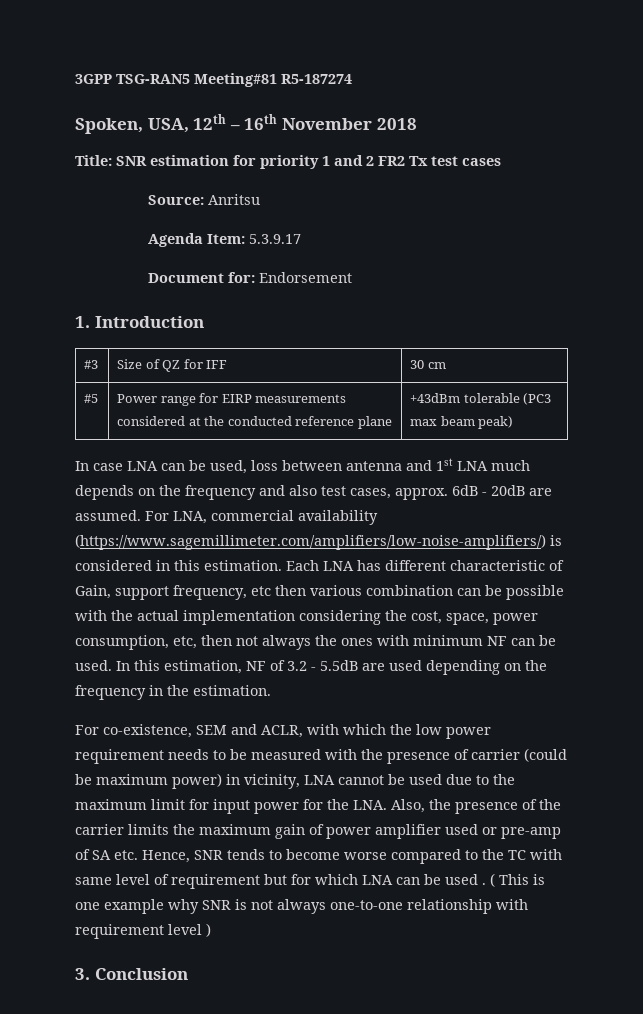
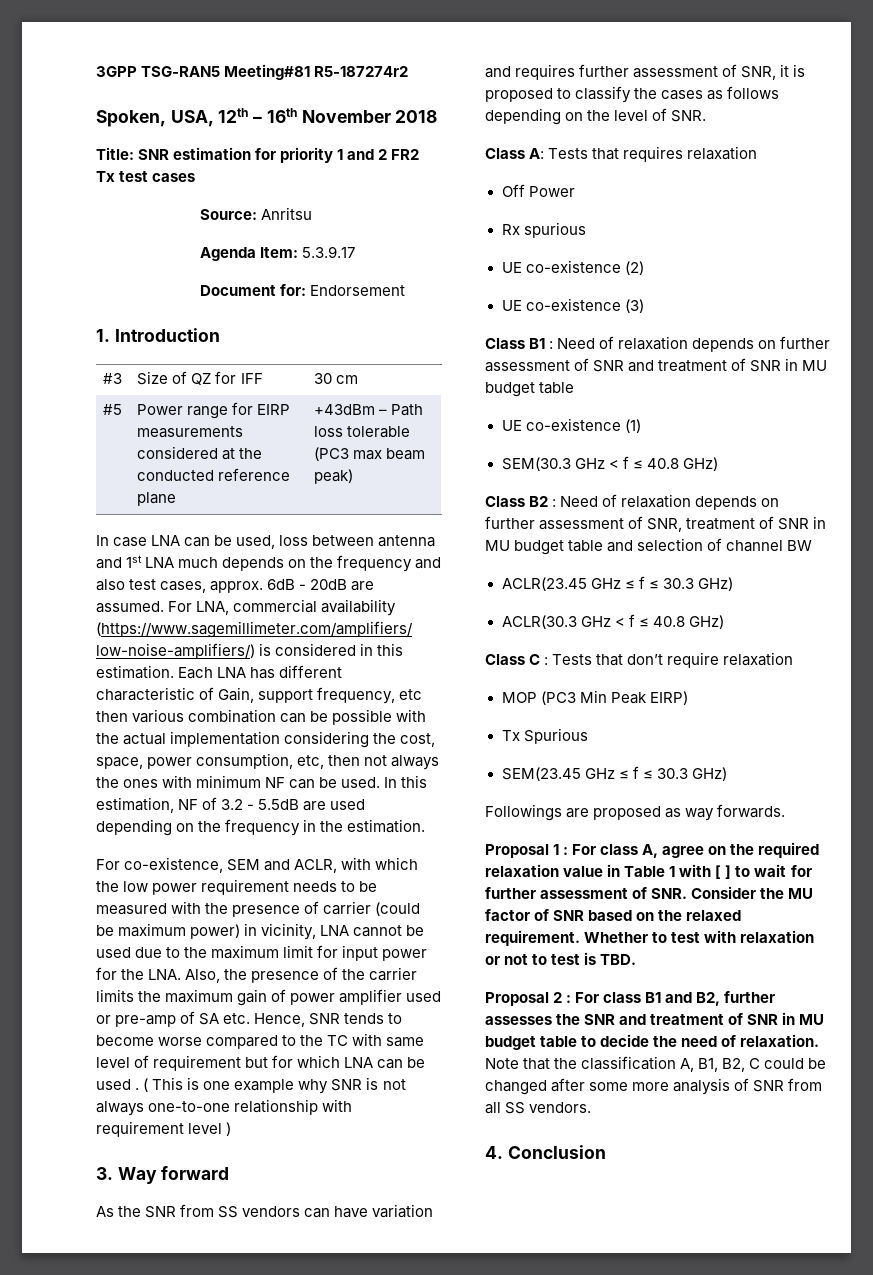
[281,74,352,84] R5-187274 -> [314,66,409,77] R5-187274r2
(461, 398) none -> [379,404,424,416] [314,426,344,437] – Path loss
(90, 974) none -> [117,1166,230,1184] [96,1204,434,1218] [485,64,806,80] [485,86,780,103] [485,108,707,125] [485,146,758,162] [501,184,575,197] [501,222,586,238] [501,260,644,275] [501,298,644,313] [485,336,831,352] [485,358,828,372] [485,382,575,397] [501,418,641,433] [501,456,718,471] [485,494,780,510] [485,516,827,532] [485,538,813,555] [501,576,733,591] [501,614,724,629] [485,652,794,668] [501,690,688,705] [501,728,588,744] [501,766,727,781] [485,804,786,821] [485,842,820,858] [485,864,812,879] [485,886,814,899] [485,909,742,921] [485,930,815,946] [485,952,637,965] [485,991,776,1006] [485,1012,825,1025] [485,1034,820,1050] [485,1056,827,1072] [485,1078,823,1095] [485,1102,592,1114] [485,1146,503,1159] Way forward // As the SNR from SS vendors can have variation and requires further assessment of SNR, it is proposed to classify the cases as follows depending on the level of SNR. // Class A: Tests that requires relaxation // Off Power // Rx spurious // UE co-existence (2) // UE co-existence (3) // Class B1 : Need of relaxation depends on further assessment of SNR and treatment of SNR in MU budget table // UE co-existence (1) // SEM(30.3 GHz < f ≤ 40.8 GHz) // Class B2 : Need of relaxation depends on further assessment of SNR, treatment of SNR in MU budget table and selection of channel BW // ACLR(23.45 GHz ≤ f ≤ 30.3 GHz) // ACLR(30.3 GHz < f ≤ 40.8 GHz) // Class C : Tests that don’t require relaxation // MOP (PC3 Min Peak EIRP) // Tx Spurious // SEM(23.45 GHz ≤ f ≤ 30.3 GHz) // Followings are proposed as way forwards. // Proposal 1 : For class A, agree on the required relaxation value in Table 1 with [ ] to wait for further assessment of SNR. Consider the MU factor of SNR based on the relaxed requirement. Whether to test with relaxation or not to test is TBD. // Proposal 2 : For class B1 and B2, further assesses the SNR and treatment of SNR in MU budget table to decide the need of relaxation. Note that the classification A, B1, B2, C could be changed after some more analysis of SNR from all SS vendors. // 4.

